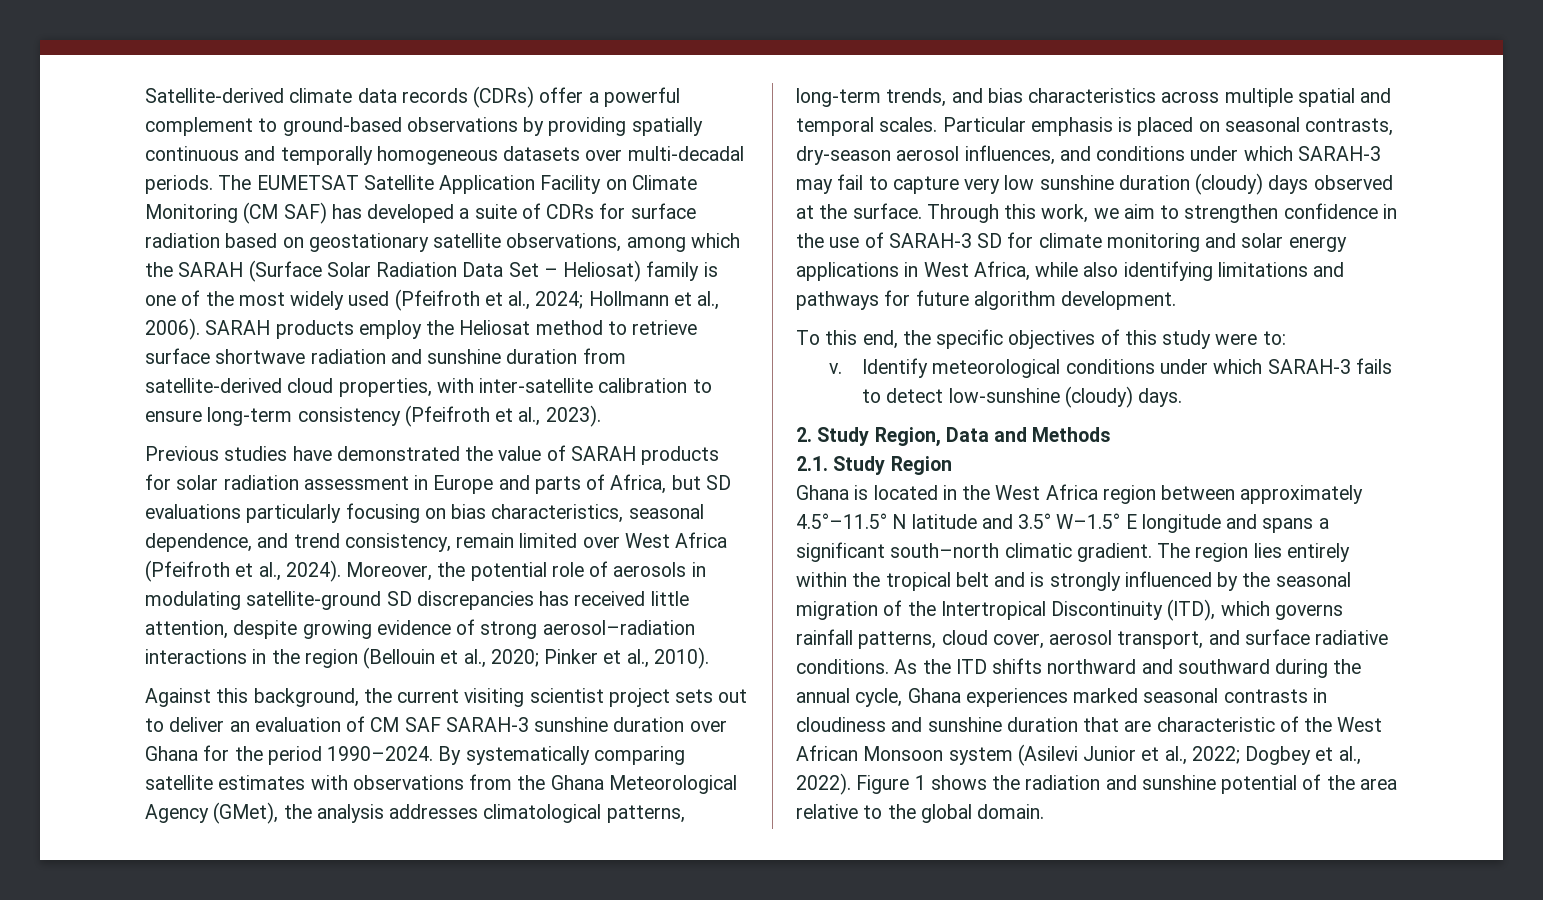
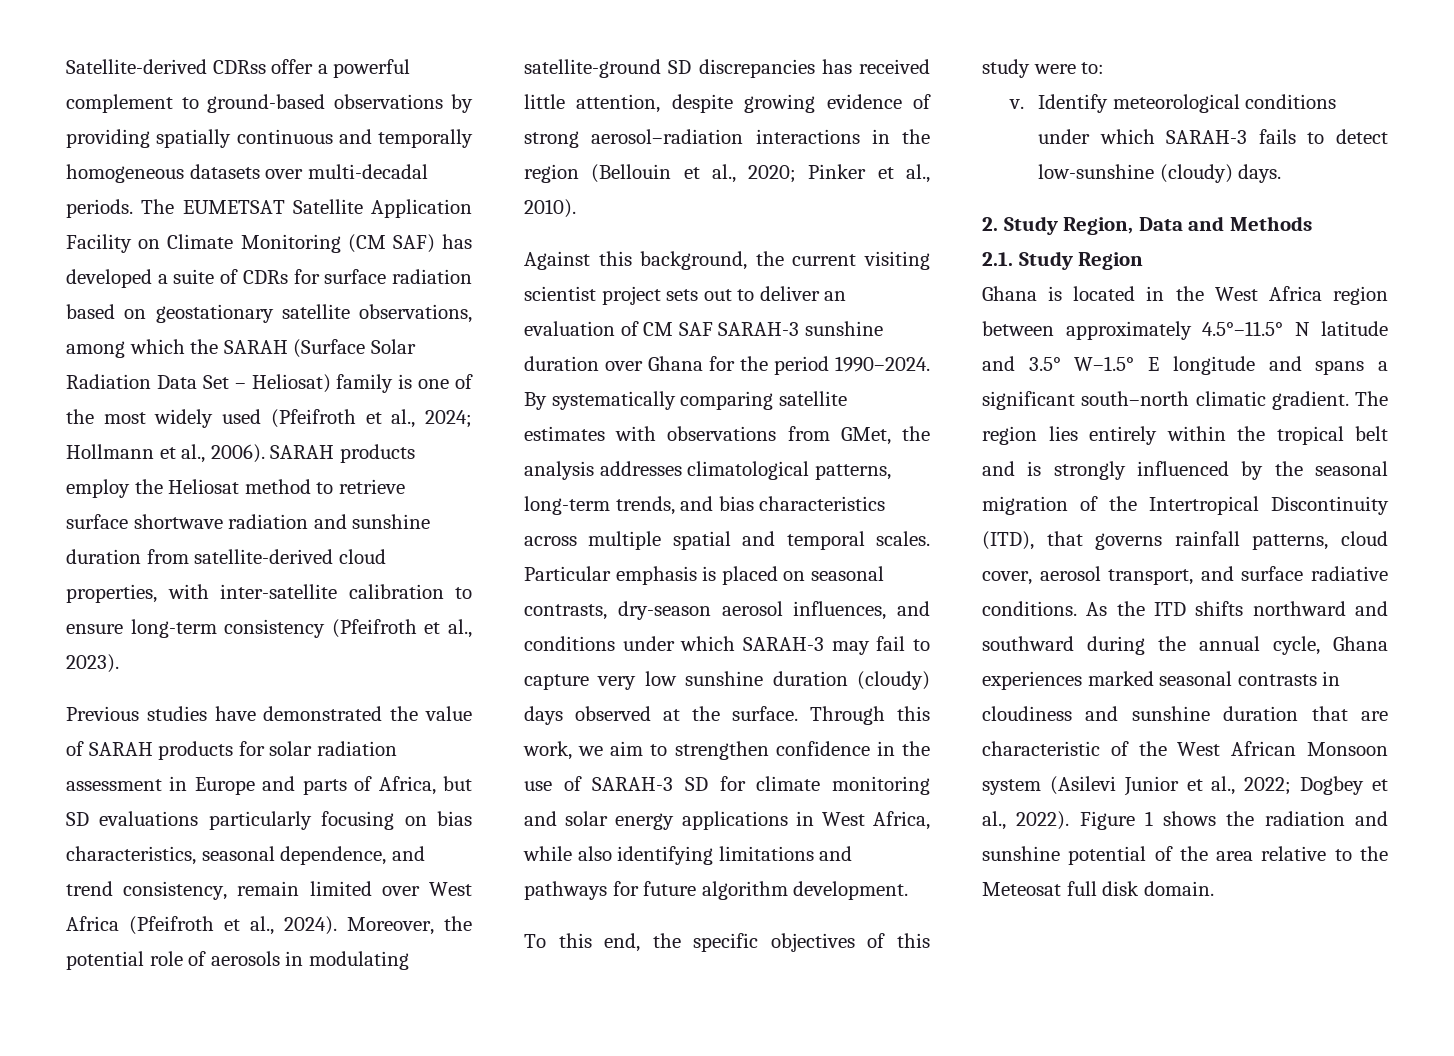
[289,86,535,108] climate data records (CDRs) -> [212,60,266,74] CDRss
[517,775,737,794] [145,802,279,824] the Ghana Meteorological Agency (GMet), -> [840,427,891,445] GMet,
[1220,601,1270,616] which -> [1046,531,1083,546] that
[920,804,972,823] global -> [982,881,1140,896] Meteosat full disk

